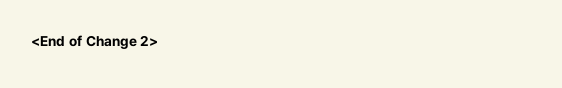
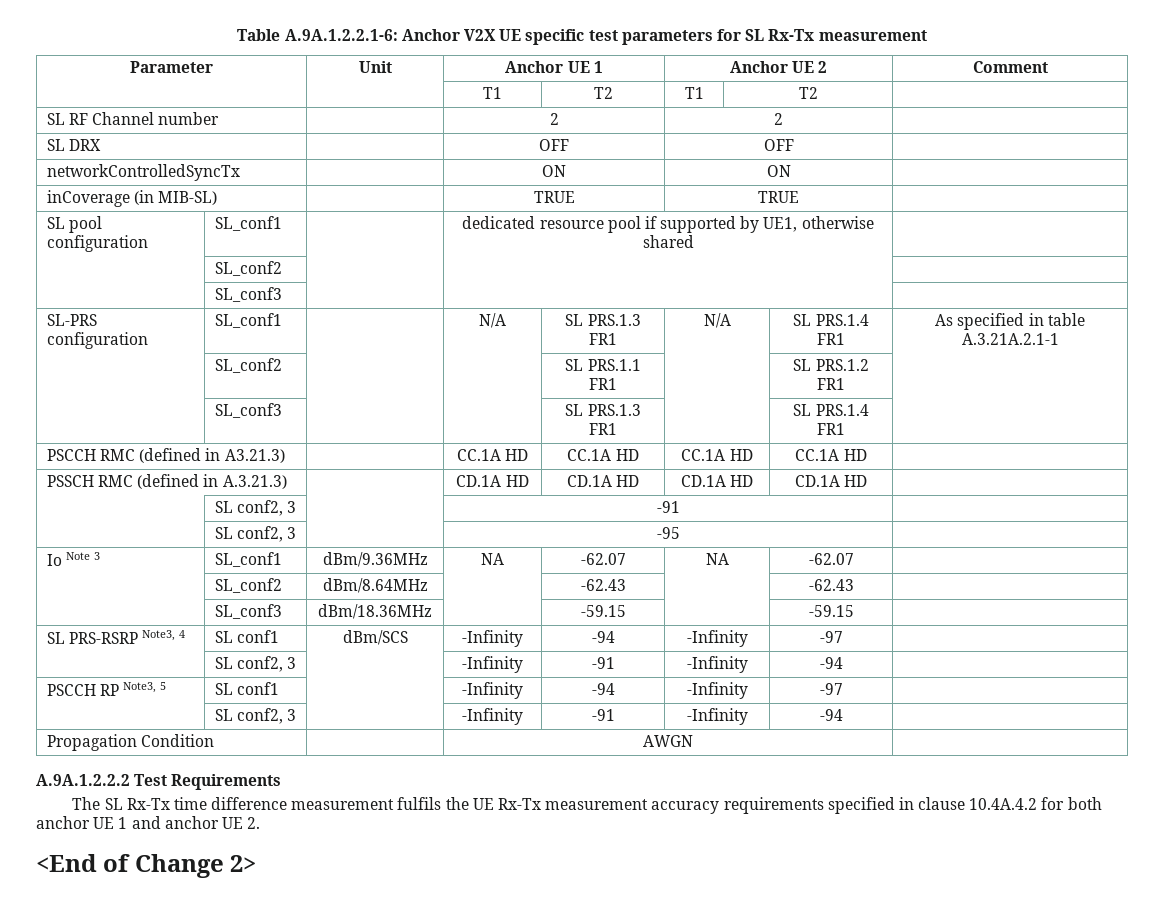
(31, 41) none -> [237,29,927,45] [130,61,213,73] [358,61,392,73] [505,61,603,73] [729,61,828,73] [972,61,1048,73] [483,87,502,99] [593,87,613,99] [684,87,704,99] [798,87,818,99] [46,112,220,125] [549,113,559,125] [774,113,783,125] [46,139,101,151] [539,139,569,151] [763,139,794,151] [46,164,240,181] [542,165,566,177] [766,165,791,177] [46,190,218,207] [533,191,575,203] [758,191,799,203] [46,216,102,233] [46,235,148,252] [214,216,282,231] [462,216,874,233] [642,235,694,248] [214,261,282,276] [214,287,282,302] [46,314,97,326] [46,332,148,349] [214,313,282,328] [479,313,506,328] [565,314,641,326] [589,333,617,345] [703,313,731,328] [793,314,869,326] [817,333,845,345] [935,313,1085,330] [961,333,1059,345] [214,358,282,373] [565,359,641,371] [589,378,617,390] [793,359,869,371] [817,378,845,390] [214,403,282,418] [565,404,641,416] [589,423,617,435] [793,404,869,416] [817,423,845,435] [46,448,285,463] [456,449,529,461] [567,449,639,461] [681,449,753,461] [795,449,867,461] [46,474,287,489] [456,475,529,487] [566,475,640,487] [680,475,754,487] [794,475,868,487] [214,500,297,516] [656,501,680,513] [214,526,297,542] [656,527,680,539] [46,552,101,566] [214,552,282,567] [322,552,428,567] [481,553,504,565] [580,553,626,565] [705,553,729,565] [808,553,854,565] [214,578,282,593] [322,578,428,593] [580,579,626,591] [808,579,854,591] [214,604,282,619] [318,604,432,619] [580,605,626,617] [808,605,854,617] [46,630,186,644] [214,630,279,643] [342,630,408,645] [462,630,523,647] [591,631,615,643] [686,630,748,647] [819,631,843,643] [214,656,297,672] [462,656,523,673] [591,657,615,669] [686,656,748,673] [819,657,843,669] [46,682,167,696] [214,682,279,695] [462,682,523,699] [591,683,615,695] [686,682,748,699] [819,683,843,695] [214,708,297,724] [462,708,523,725] [591,709,615,721] [686,708,748,725] [819,709,843,721] [46,734,214,751] [643,735,693,747] [36,774,282,790] [72,797,1102,814] [36,816,261,829] Table A.9A.1.2.2.1-6: Anchor V2X UE specific test parameters for SL Rx-Tx measurement // Parameter | Unit | Anchor UE 1 | Anchor UE 2 | Comment // | | T1 | T2 | T1 | T2 | // SL RF Channel number | | 2 | 2 | // SL DRX | | OFF | OFF | // networkControlledSyncTx | | ON | ON | // inCoverage (in MIB-SL) | | TRUE | TRUE | // SL pool configuration | SL_conf1 | | dedicated resource pool if supported by UE1, otherwise shared | // | SL_conf2 | | | // | SL_conf3 | | | // SL-PRS configuration | SL_conf1 | | N/A | SL PRS.1.3 FR1 | N/A | SL PRS.1.4 FR1 | As specified in table A.3.21A.2.1-1 // | SL_conf2 | | | SL PRS.1.1 FR1 | | SL PRS.1.2 FR1 | // | SL_conf3 | | | SL PRS.1.3 FR1 | | SL PRS.1.4 FR1 | // PSCCH RMC (defined in A3.21.3) | | CC.1A HD | CC.1A HD | CC.1A HD | CC.1A HD | // PSSCH RMC (defined in A.3.21.3) | | CD.1A HD | CD.1A HD | CD.1A HD | CD.1A HD | // | SL conf2, 3 | | -91 | // | SL conf2, 3 | | -95 | // Io Note 3 | SL_conf1 | dBm/9.36MHz | NA | -62.07 | NA | -62.07 | // | SL_conf2 | dBm/8.64MHz | | -62.43 | | -62.43 | // | SL_conf3 | dBm/18.36MHz | | -59.15 | | -59.15 | // SL PRS-RSRP Note3, 4 | SL conf1 | dBm/SCS | -Infinity | -94 | -Infinity | -97 | // | SL conf2, 3 | | -Infinity | -91 | -Infinity | -94 | // PSCCH RP Note3, 5 | SL conf1 | | -Infinity | -94 | -Infinity | -97 | // | SL conf2, 3 | | -Infinity | -91 | -Infinity | -94 | // Propagation Condition | | AWGN | // A.9A.1.2.2.2 Test Requirements // The SL Rx-Tx time difference measurement fulfils the UE Rx-Tx measurement accuracy requirements specified in clause 10.4A.4.2 for both anchor UE 1 and anchor UE 2. //

